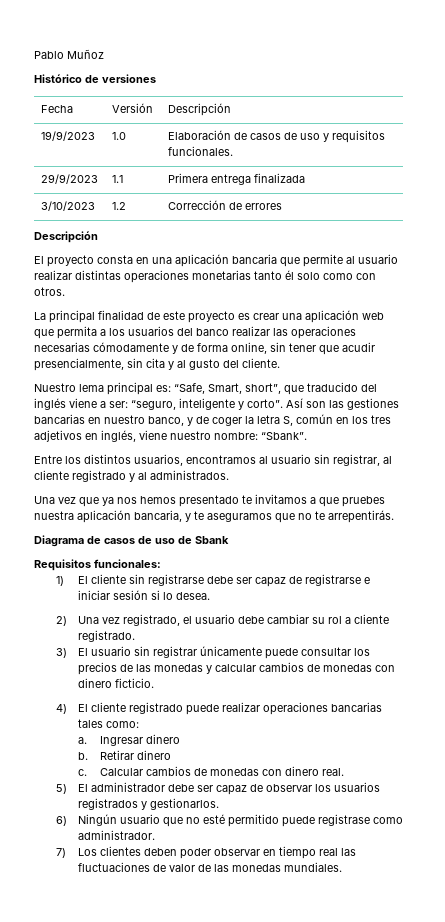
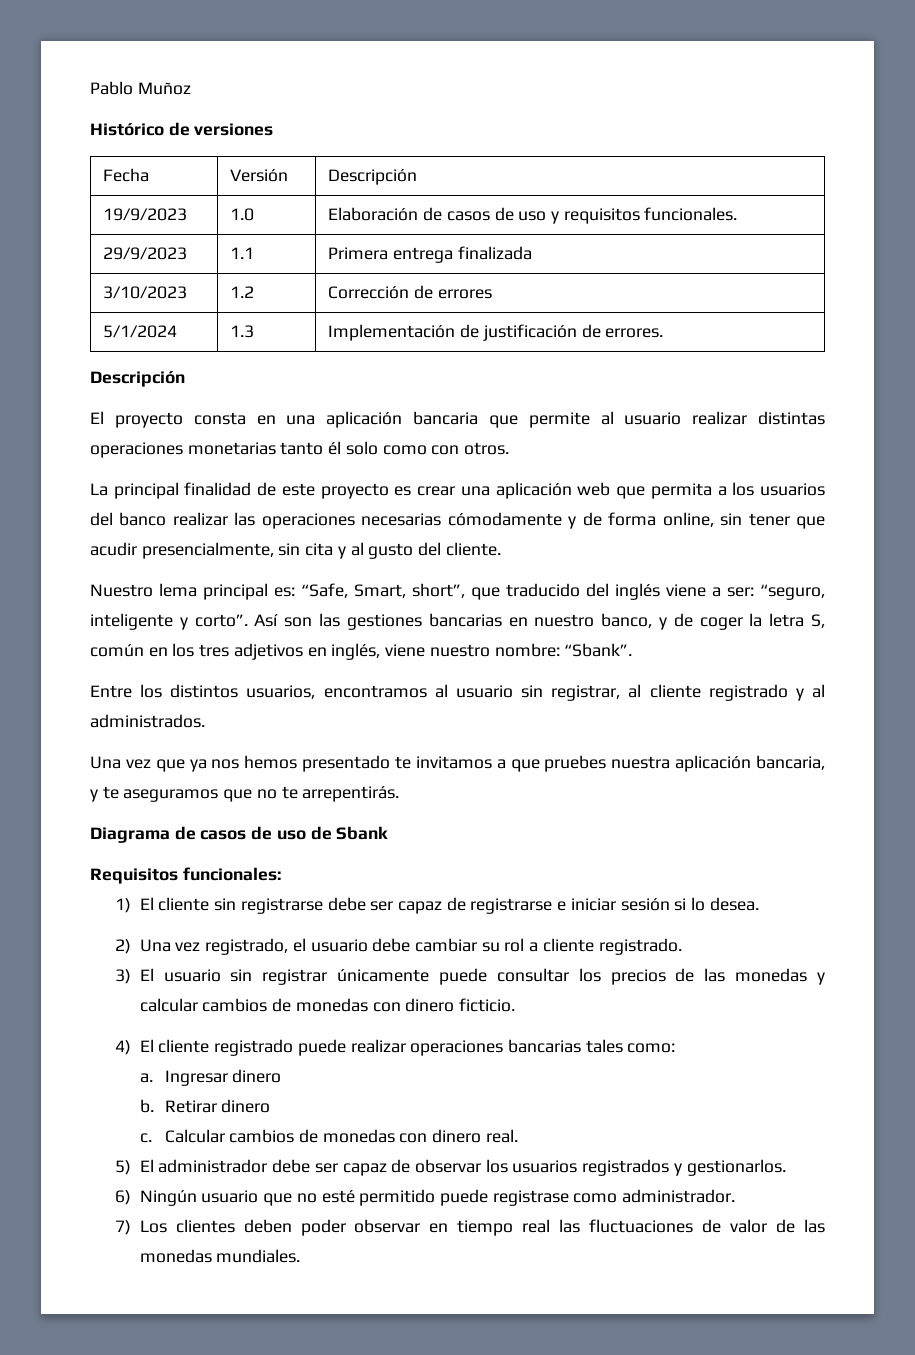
(282, 206) none -> [103,325,178,338] [230,325,255,338] [328,324,664,341] // 5/1/2024 | 1.3 | Implementación de justificación de errores.

